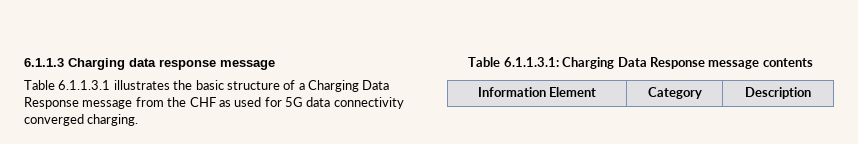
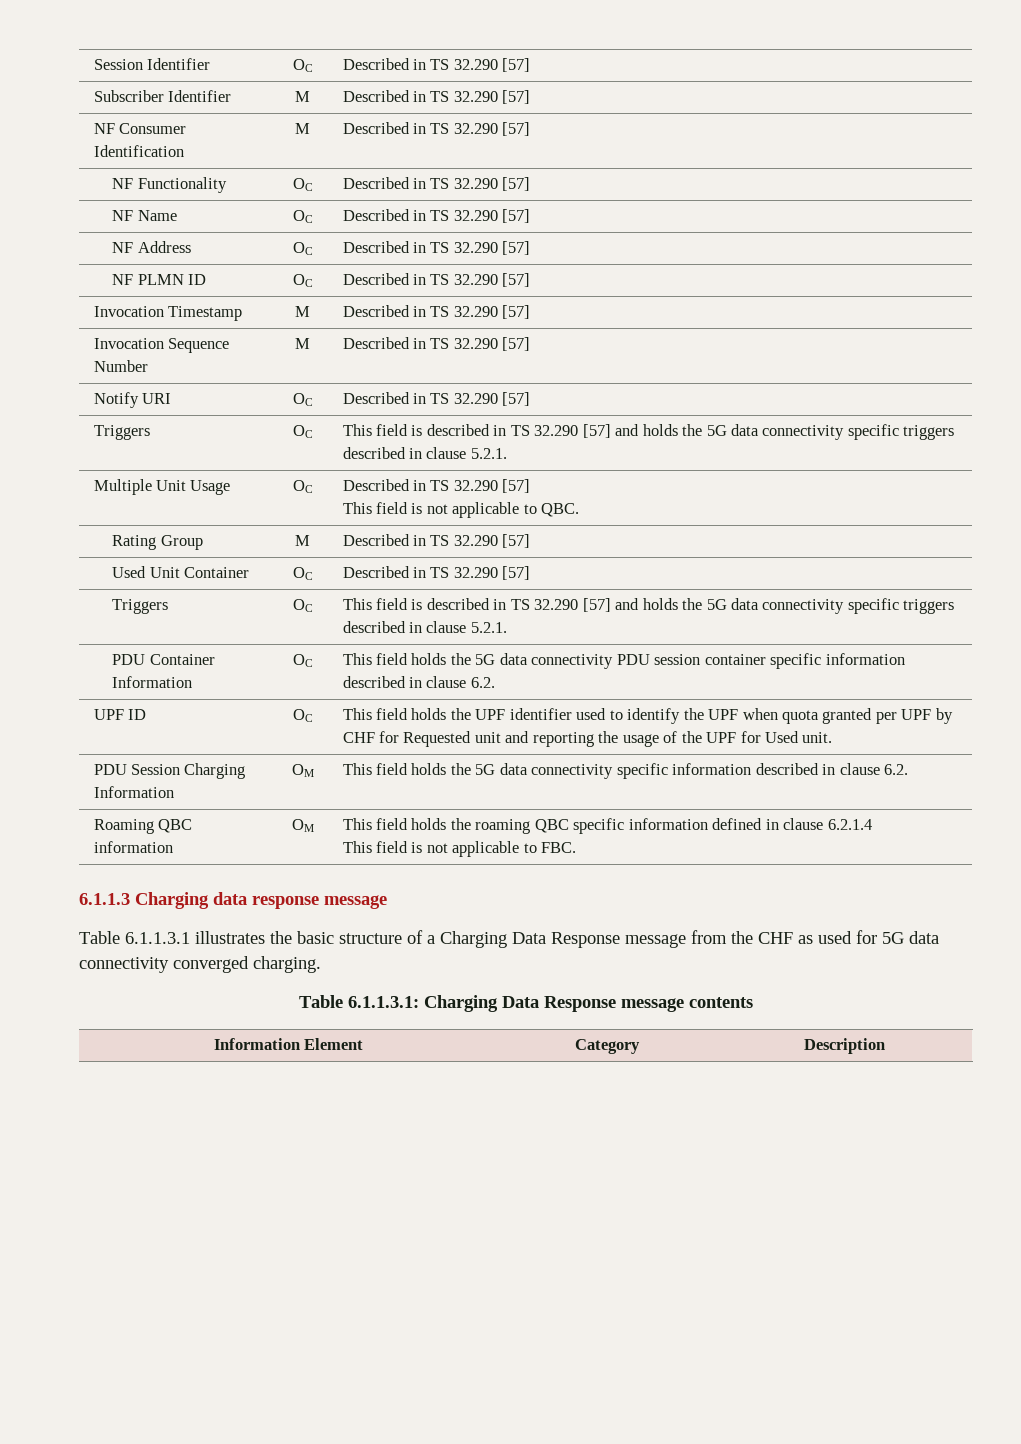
(24, 62) none -> [93,58,211,70] [292,59,313,72] [342,58,531,72] [93,90,232,102] [295,91,310,102] [342,90,531,104] [93,123,187,134] [93,145,184,157] [295,123,310,134] [342,122,531,136] [112,177,227,193] [292,178,313,191] [342,177,531,191] [112,210,177,221] [292,210,313,223] [342,209,531,223] [112,241,191,253] [292,242,313,255] [342,241,531,255] [112,274,207,285] [292,274,313,287] [342,273,531,287] [93,306,243,321] [295,306,310,317] [342,305,531,319] [93,338,230,353] [93,360,148,372] [295,338,310,349] [342,337,531,351] [93,392,172,408] [292,393,313,406] [342,392,531,406] [93,425,150,440] [292,425,313,438] [342,424,955,440] [342,447,507,459] [93,479,231,495] [292,480,313,493] [342,479,531,493] [342,502,580,518] [112,535,203,550] [295,535,310,546] [342,534,531,548] [112,566,250,578] [292,567,313,580] [342,566,531,580] [112,599,169,614] [292,599,313,612] [342,598,955,614] [342,621,507,633] [112,654,215,665] [112,676,193,688] [292,654,313,667] [342,653,905,669] [342,676,495,688] [93,709,147,720] [292,709,313,722] [342,708,953,724] [342,731,833,747] [93,763,246,779] [93,786,174,798] [291,764,314,777] [342,763,909,779] [93,819,193,834] [93,841,173,853] [291,819,314,832] [342,818,872,834] [342,841,577,857] Session Identifier | OC | Described in TS 32.290 [57] // Subscriber Identifier | M | Described in TS 32.290 [57] // NF Consumer Identification | M | Described in TS 32.290 [57] // NF Functionality | OC | Described in TS 32.290 [57] // NF Name | OC | Described in TS 32.290 [57] // NF Address | OC | Described in TS 32.290 [57] // NF PLMN ID | OC | Described in TS 32.290 [57] // Invocation Timestamp | M | Described in TS 32.290 [57] // Invocation Sequence Number | M | Described in TS 32.290 [57] // Notify URI | OC | Described in TS 32.290 [57] // Triggers | OC | This field is described in TS 32.290 [57] and holds the 5G data connectivity specific triggers described in clause 5.2.1. // Multiple Unit Usage | OC | Described in TS 32.290 [57] // This field is not applicable to QBC. // Rating Group | M | Described in TS 32.290 [57] // Used Unit Container | OC | Described in TS 32.290 [57] // Triggers | OC | This field is described in TS 32.290 [57] and holds the 5G data connectivity specific triggers described in clause 5.2.1. // PDU Container Information | OC | This field holds the 5G data connectivity PDU session container specific information described in clause 6.2. // UPF ID | OC | This field holds the UPF identifier used to identify the UPF when quota granted per UPF by CHF for Requested unit and reporting the usage of the UPF for Used unit. // PDU Session Charging Information | OM | This field holds the 5G data connectivity specific information described in clause 6.2. // Roaming QBC information | OM | This field holds the roaming QBC specific information defined in clause 6.2.1.4 // This field is not applicable to FBC. //

